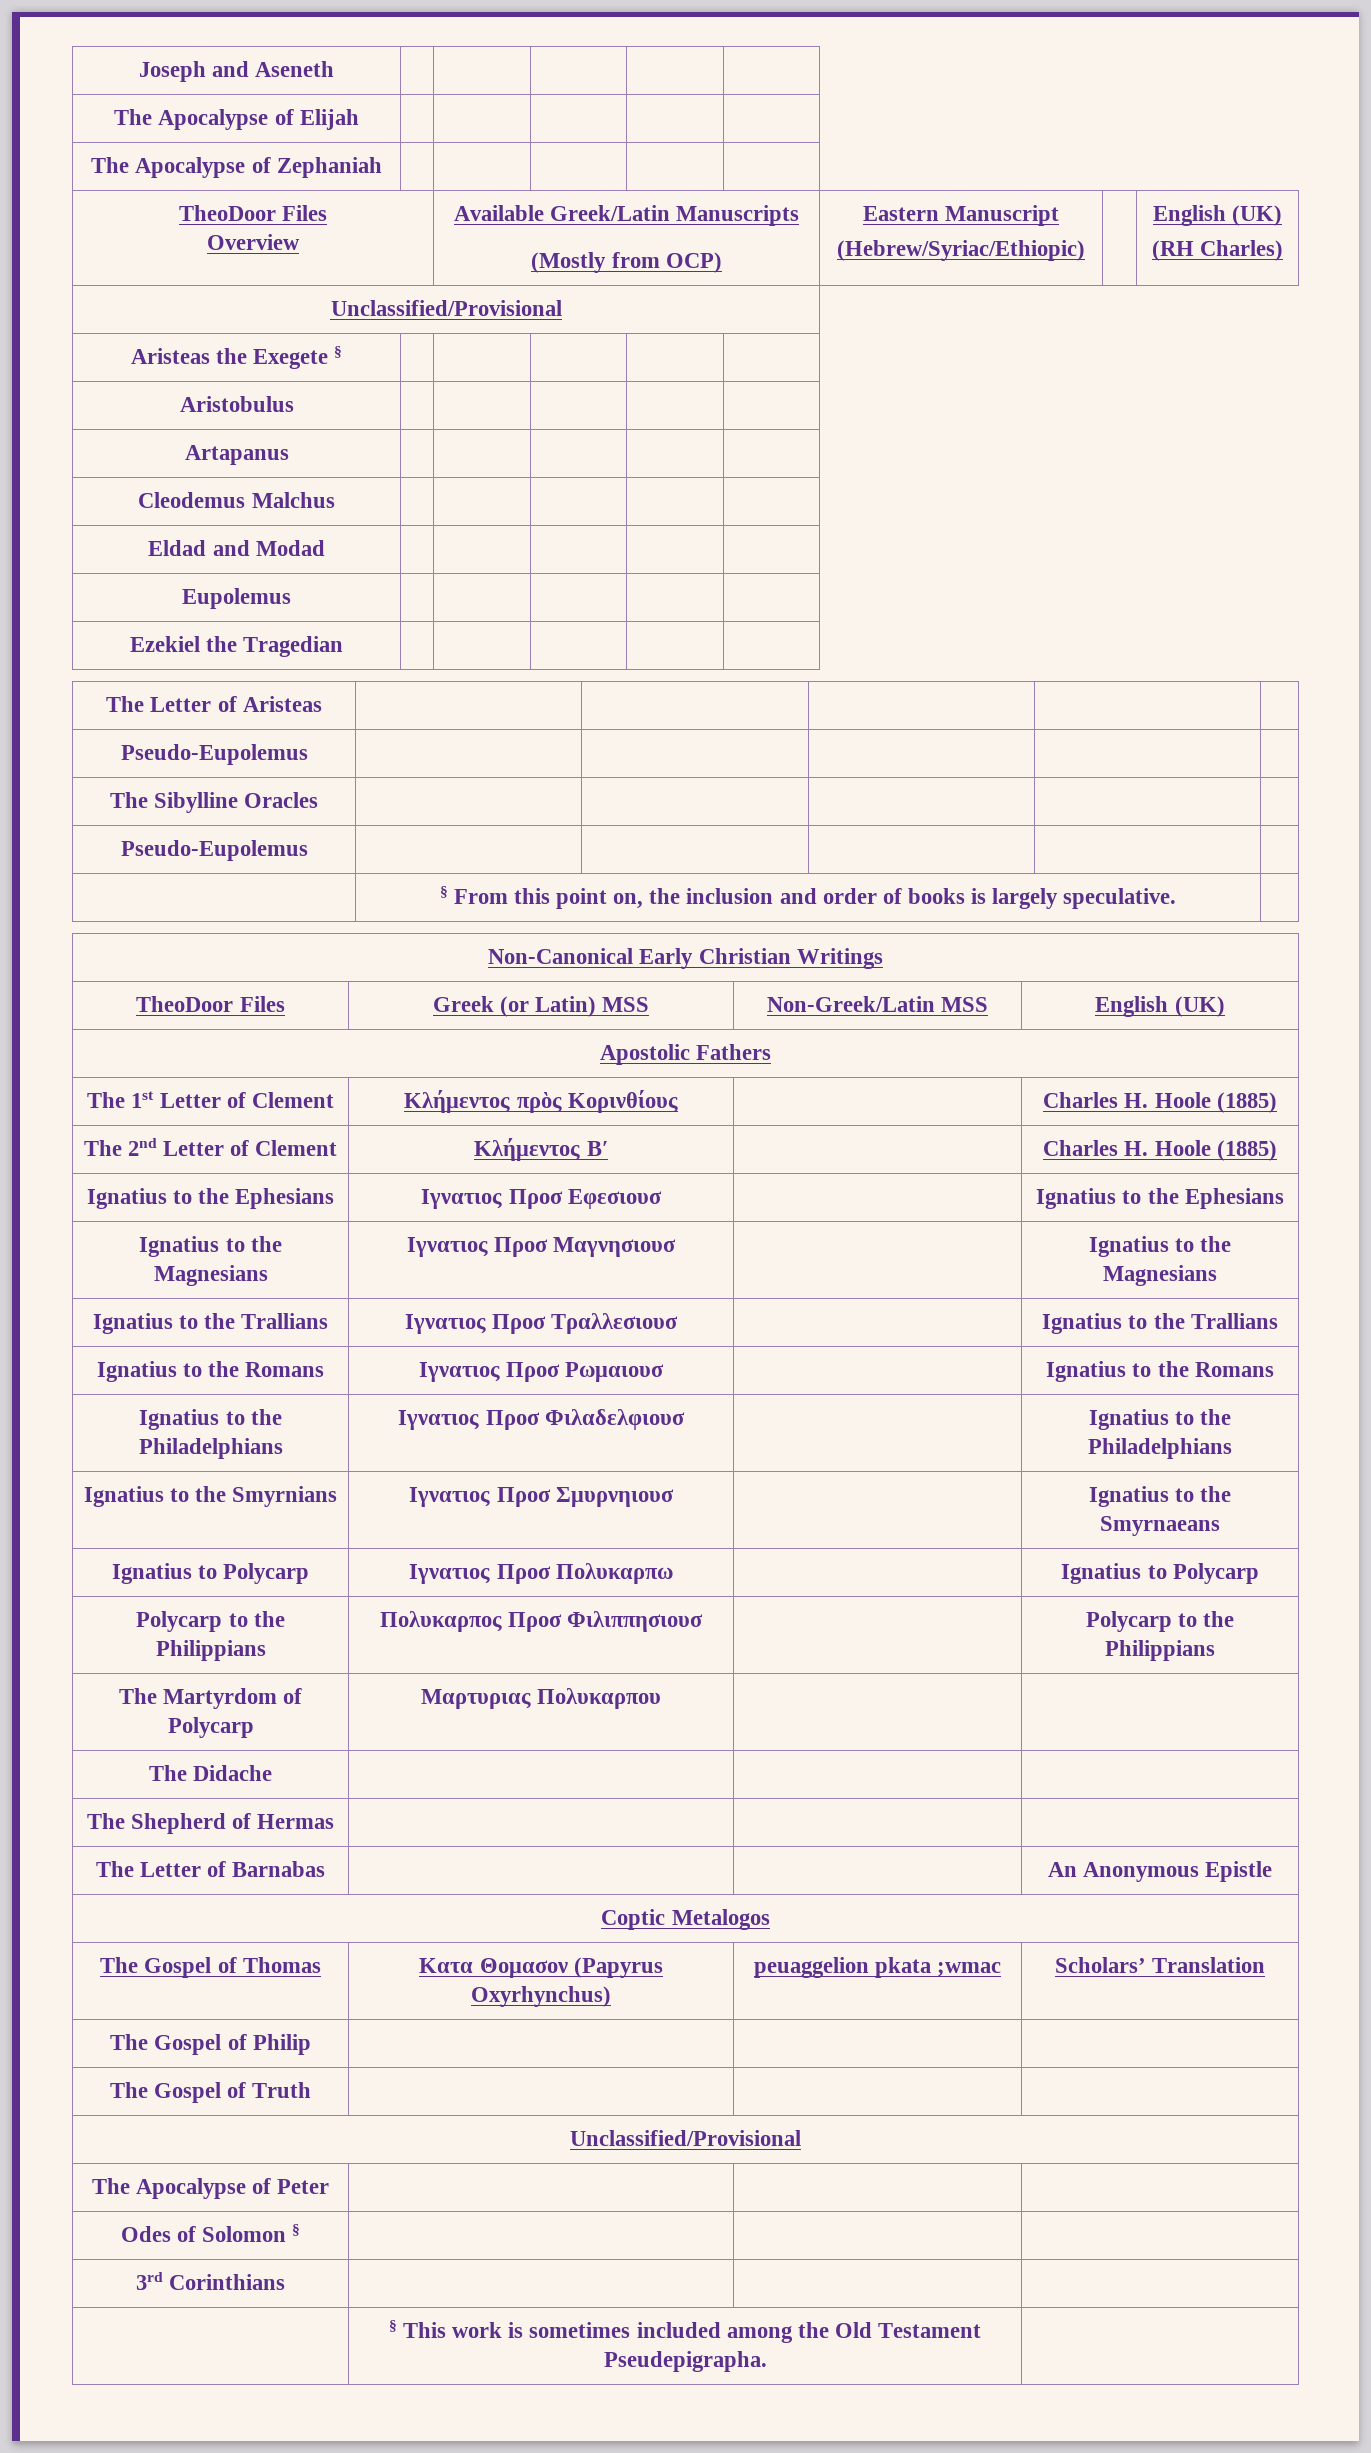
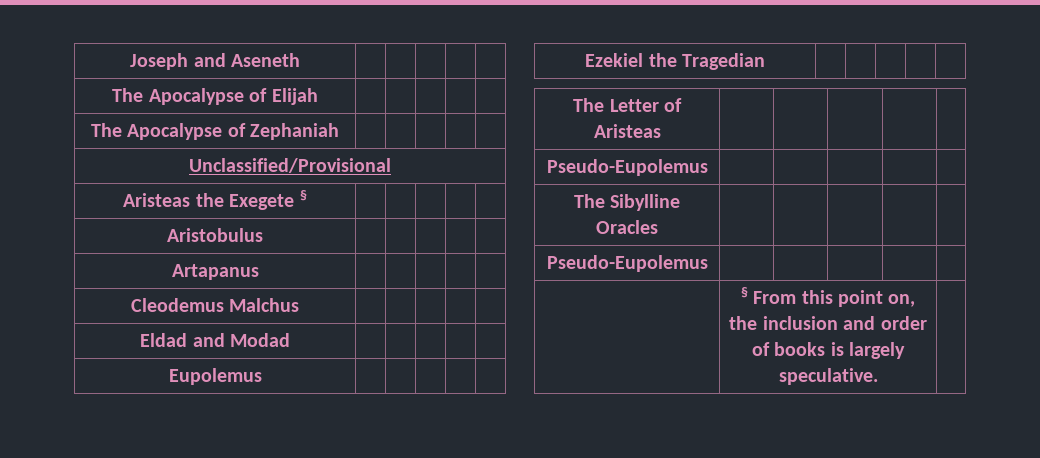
[178,205,328,221] [207,234,300,250] [453,205,800,226] [531,252,722,273] [862,205,1060,226] [837,240,1085,261] [1152,205,1283,226] [1151,240,1284,261] // TheoDoor Files // Overview | Available Greek/Latin Manuscripts // (Mostly from OCP) | Eastern Manuscript // (Hebrew/Syriac/Ethiopic) | | English (UK) // (RH Charles) -> (340, 131) none
[488,948,883,969] [136,996,285,1012] [432,996,650,1017] [766,996,989,1012] [1095,996,1225,1017] [599,1044,772,1065] [87,1091,334,1108] [404,1090,678,1113] [1043,1092,1277,1113] [83,1138,338,1156] [474,1138,608,1161] [1043,1140,1277,1161] [86,1188,335,1209] [421,1189,662,1209] [1036,1188,1284,1209] [139,1236,282,1257] [153,1265,268,1286] [406,1237,677,1257] [1088,1236,1232,1257] [1103,1265,1217,1286] [92,1313,329,1334] [404,1313,679,1334] [1042,1313,1278,1334] [96,1361,325,1382] [418,1362,665,1382] [1046,1361,1274,1382] [139,1409,282,1430] [138,1438,283,1459] [398,1409,685,1430] [1088,1409,1232,1430] [1088,1438,1232,1459] [83,1486,338,1507] [409,1487,674,1507] [1088,1486,1232,1507] [1100,1516,1220,1536] [111,1563,310,1584] [409,1563,673,1584] [1061,1563,1259,1584] [136,1611,285,1632] [155,1640,266,1661] [379,1611,704,1632] [1085,1611,1235,1632] [1105,1640,1215,1661] [118,1688,303,1709] [167,1717,254,1738] [420,1688,662,1709] [148,1765,273,1781] [86,1813,335,1834] [95,1861,326,1877] [1047,1861,1273,1882] [601,1909,770,1930] [100,1957,321,1978] [419,1957,663,1978] [471,1986,611,2007] [753,1957,1002,1978] [1054,1957,1266,1973] [110,2034,311,2055] [109,2082,312,2103] [570,2130,801,2146] [91,2178,330,2199] [120,2224,301,2242] [135,2272,286,2290] [389,2320,981,2343] [603,2351,767,2372] // Non-Canonical Early Christian Writings // TheoDoor Files | Greek (or Latin) MSS | Non-Greek/Latin MSS | English (UK) // Apostolic Fathers // The 1st Letter of Clement | Κλήμεντος πρὸς Κορινθίους | | Charles H. Hoole (1885) // The 2nd Letter of Clement | Κλήμεντος Βʹ | | Charles H. Hoole (1885) // Ignatius to the Ephesians | Ιγνατιος Προσ Εφεσιουσ | | Ignatius to the Ephesians // Ignatius to the Magnesians | Ιγνατιος Προσ Μαγνησιουσ | | Ignatius to the Magnesians // Ignatius to the Trallians | Ιγνατιος Προσ Τραλλεσιουσ | | Ignatius to the Trallians // Ignatius to the Romans | Ιγνατιος Προσ Ρωμαιουσ | | Ignatius to the Romans // Ignatius to the Philadelphians | Ιγνατιος Προσ Φιλαδελφιουσ | | Ignatius to the Philadelphians // Ignatius to the Smyrnians | Ιγνατιος Προσ Σμυρνηιουσ | | Ignatius to the Smyrnaeans // Ignatius to Polycarp | Ιγνατιος Προσ Πολυκαρπω | | Ignatius to Polycarp // Polycarp to the Philippians | Πολυκαρπος Προσ Φιλιππησιουσ | | Polycarp to the Philippians // The Martyrdom of Polycarp | Μαρτυριας Πολυκαρπου | | // The Didache | | | // The Shepherd of Hermas | | | // The Letter of Barnabas | | | An Anonymous Epistle // Coptic Metalogos // The Gospel of Thomas | Κατα Θομασον (Papyrus Oxyrhynchus) | peuaggelion pkata ;wmac | Scholars’ Translation // The Gospel of Philip | | | // The Gospel of Truth | | | // Unclassified/Provisional // The Apocalypse of Peter | | | // Odes of Solomon § | | | // 3rd Corinthians | | | // | § This work is sometimes included among the Old Testament Pseudepigrapha. | -> (878, 376) none

